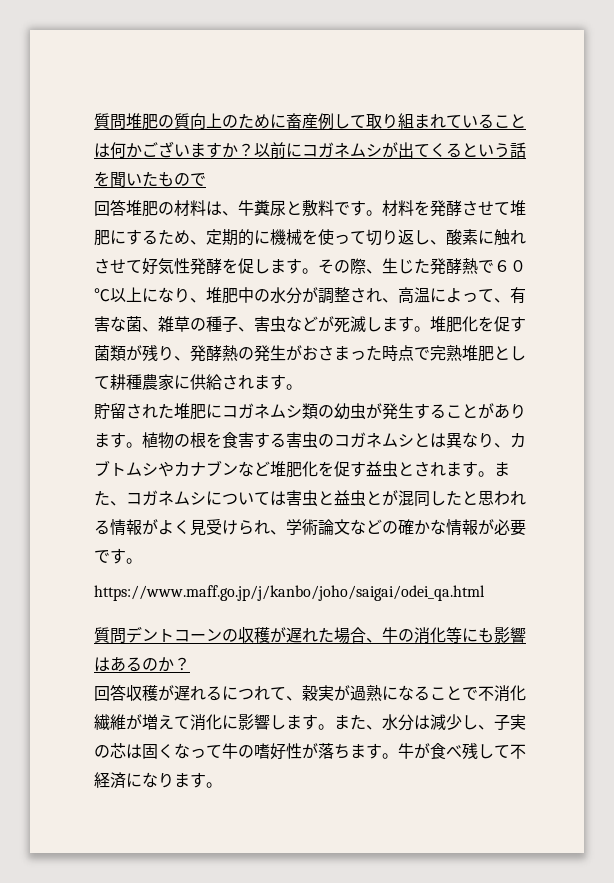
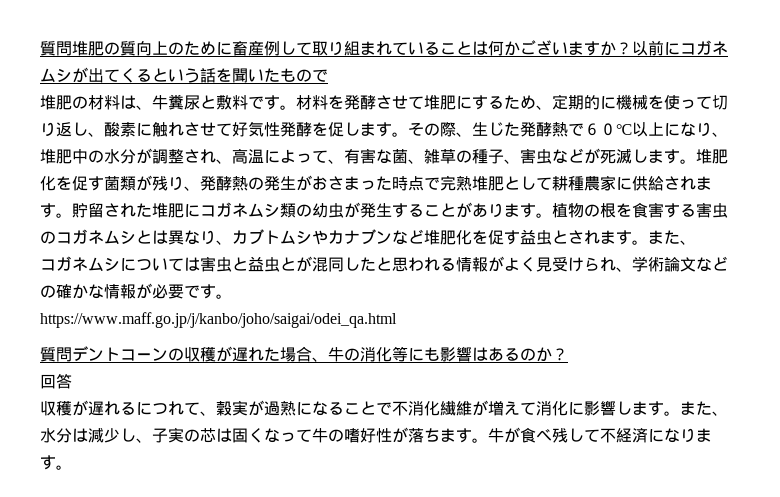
[94,200,126,216] 回答 -> (328, 75) none
(302, 387) // -> (72, 215) none
(126, 503) none -> (696, 242) //
(126, 693) none -> (72, 381) //

